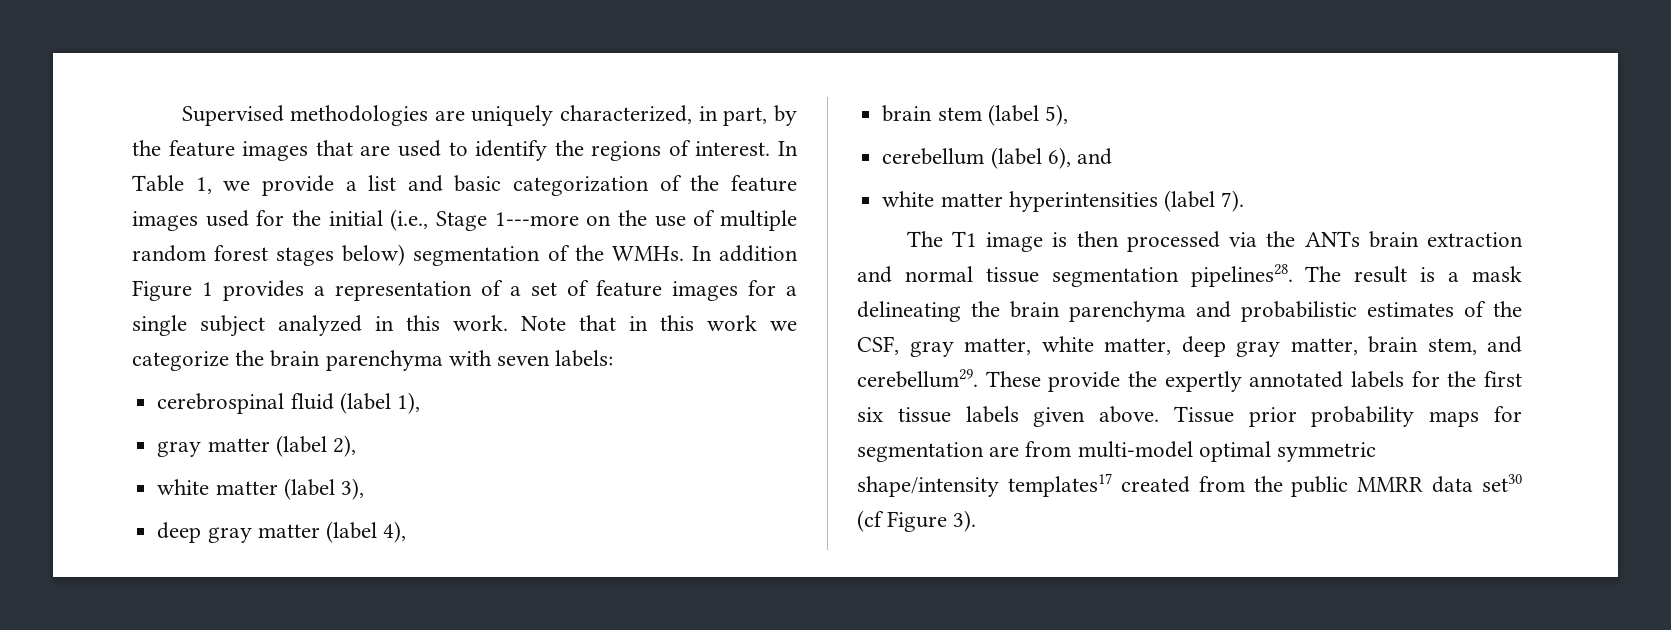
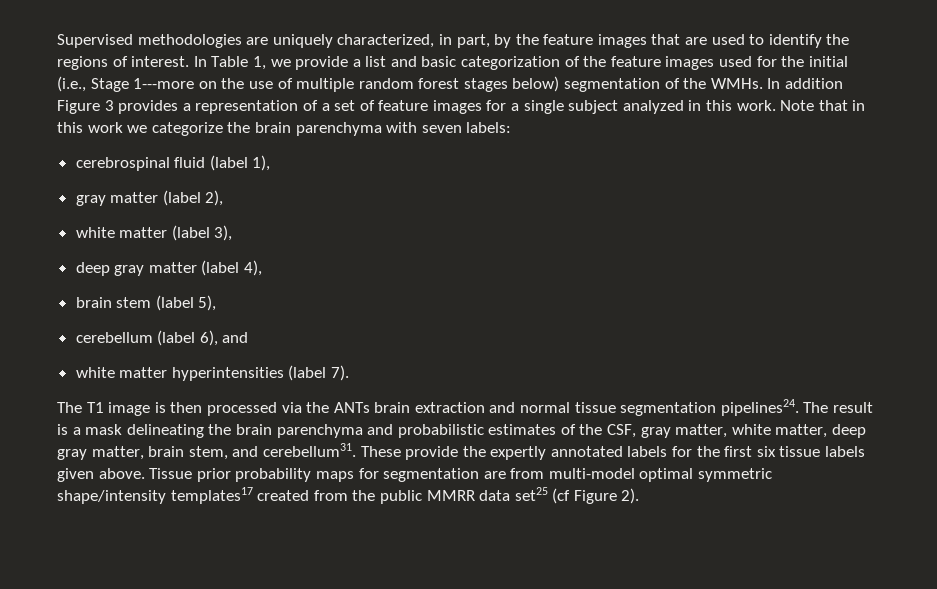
[202,282,213,296] 1 -> [104,100,114,111] 3
[1190,264,1293,287] pipelines28. -> [720,399,799,416] pipelines24.
[857,369,978,388] cerebellum29. -> [262,443,356,457] cerebellum31.
[1482,474,1522,492] set30 -> [514,487,548,501] set25
[953,510,977,532] 3). -> [621,488,640,504] 2).

